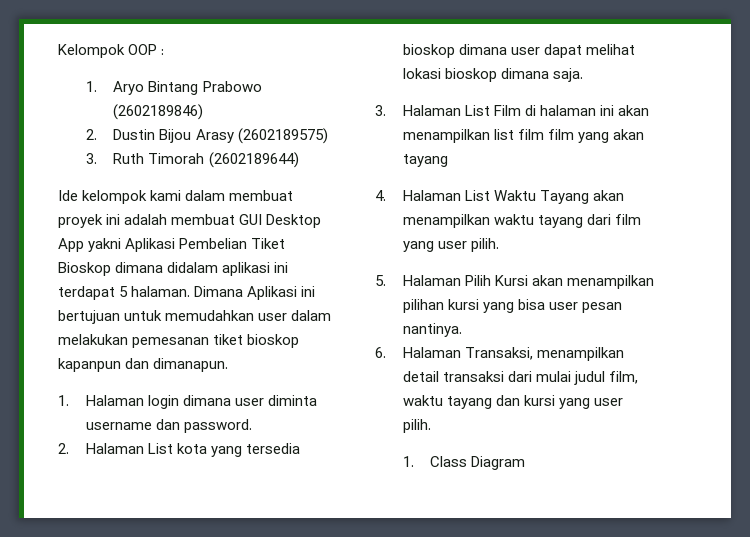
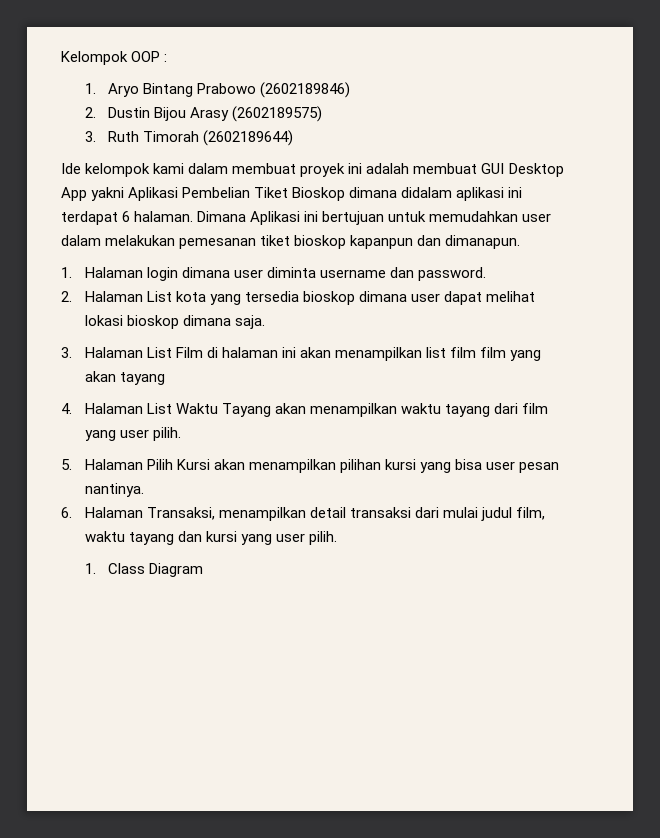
[119,286,129,297] 5 -> [122,211,131,222] 6

